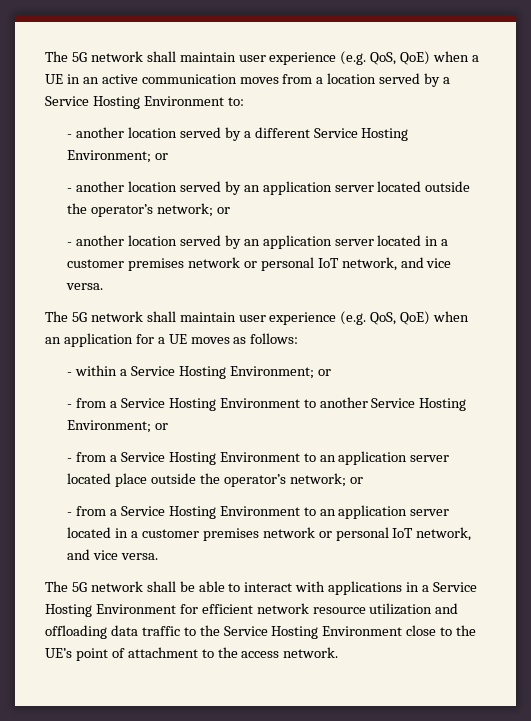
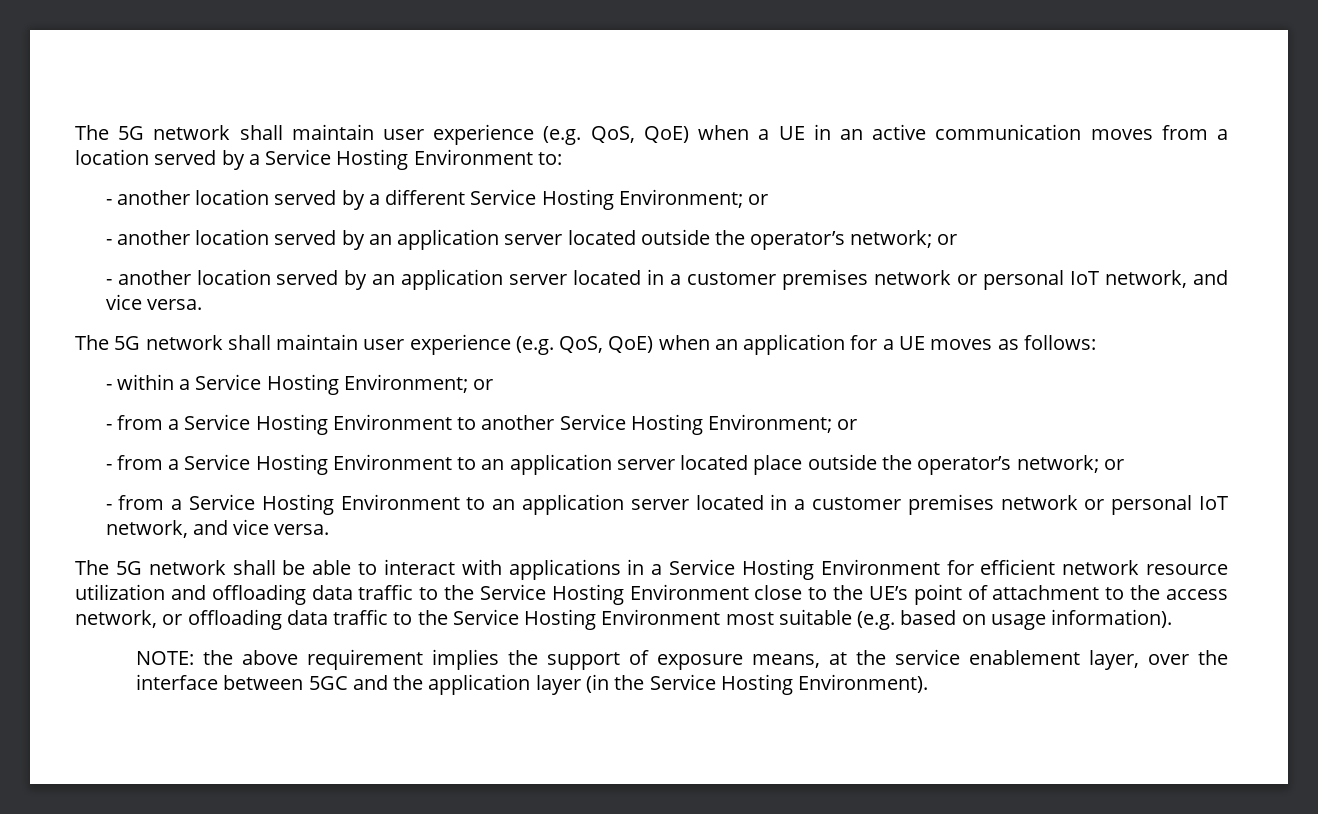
[283,647,339,658] network. -> [75,609,1173,630] [136,649,1228,670] [136,674,929,695] network, or offloading data traffic to the Service Hosting Environment most suitable (e.g. based on usage information). // NOTE: the above requirement implies the support of exposure means, at the service enablement layer, over the interface between 5GC and the application layer (in the Service Hosting Environment).

